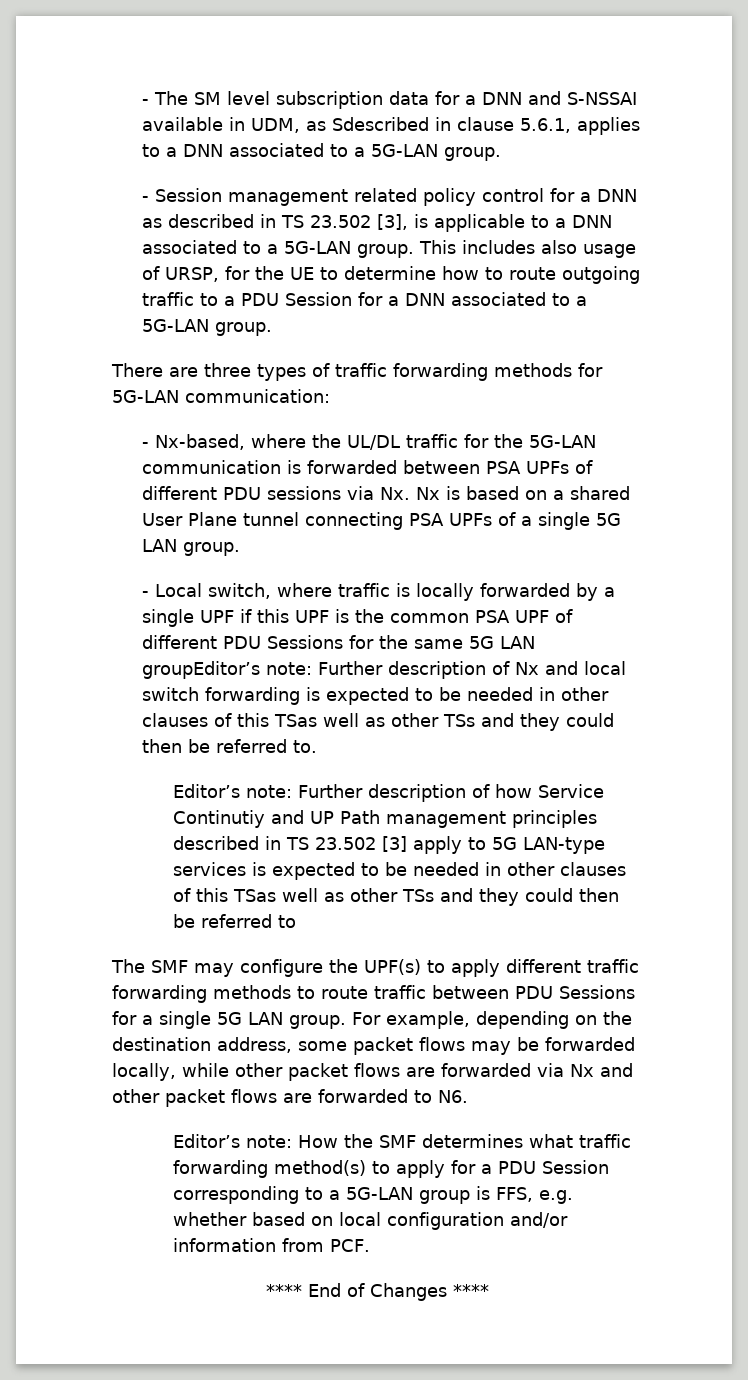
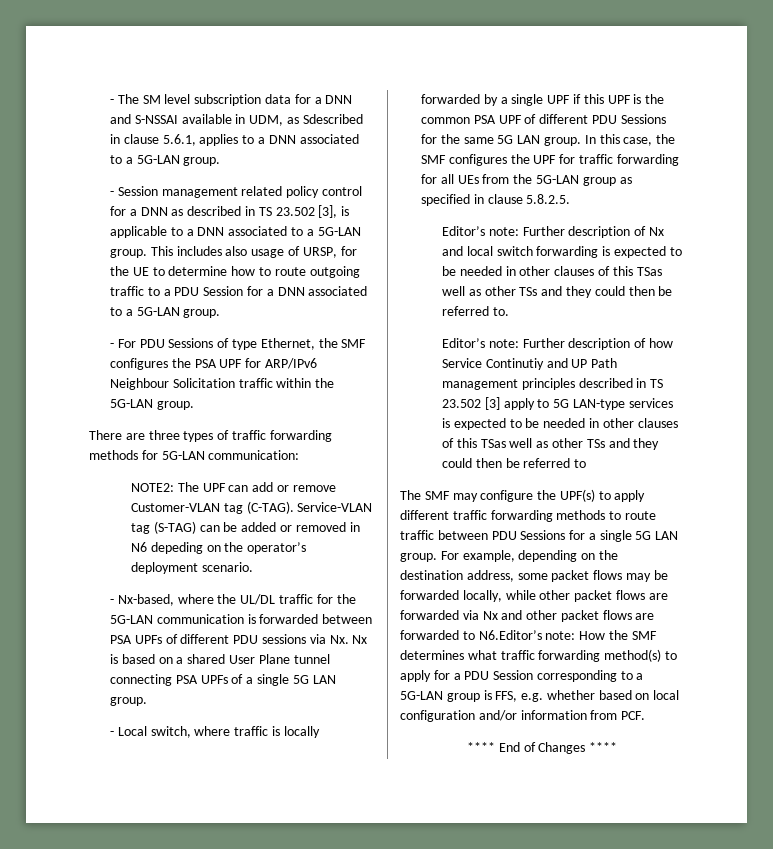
(273, 329) none -> [110,338,367,350] [110,358,317,370] [110,378,335,390] [110,399,194,410] // - For PDU Sessions of type Ethernet, the SMF configures the PSA UPF for ARP/IPv6 Neighbour Solicitation traffic within the 5G-LAN group.
(330, 396) none -> [131,482,336,492] [131,501,373,514] [131,521,360,534] [131,542,307,554] [131,562,253,574] // NOTE2: The UPF can add or remove Customer-VLAN tag (C-TAG). Service-VLAN tag (S-TAG) can be added or removed in N6 depeding on the operator’s deployment scenario.
[142,661,261,679] groupEditor’s -> [543,134,676,146] [421,154,679,166] [421,174,632,186] [421,194,571,206] [442,226,486,236] group. In this case, the SMF configures the UPF for traffic forwarding for all UEs from the 5G-LAN group as specified in clause 5.8.2.5. // Editor’s
[438,1090,468,1103] [172,1134,240,1148] N6. // Editor’s -> [478,630,542,640] N6.Editor’s

